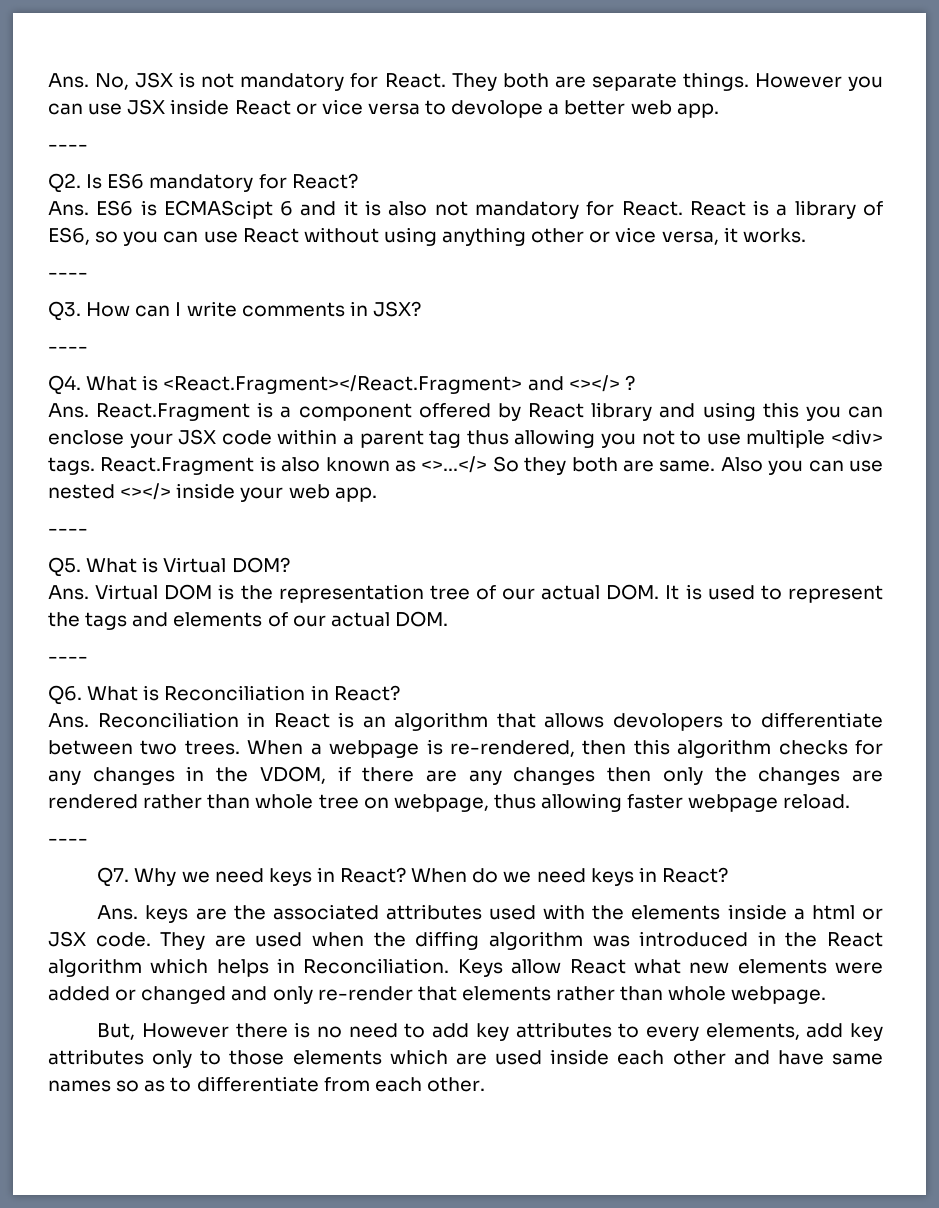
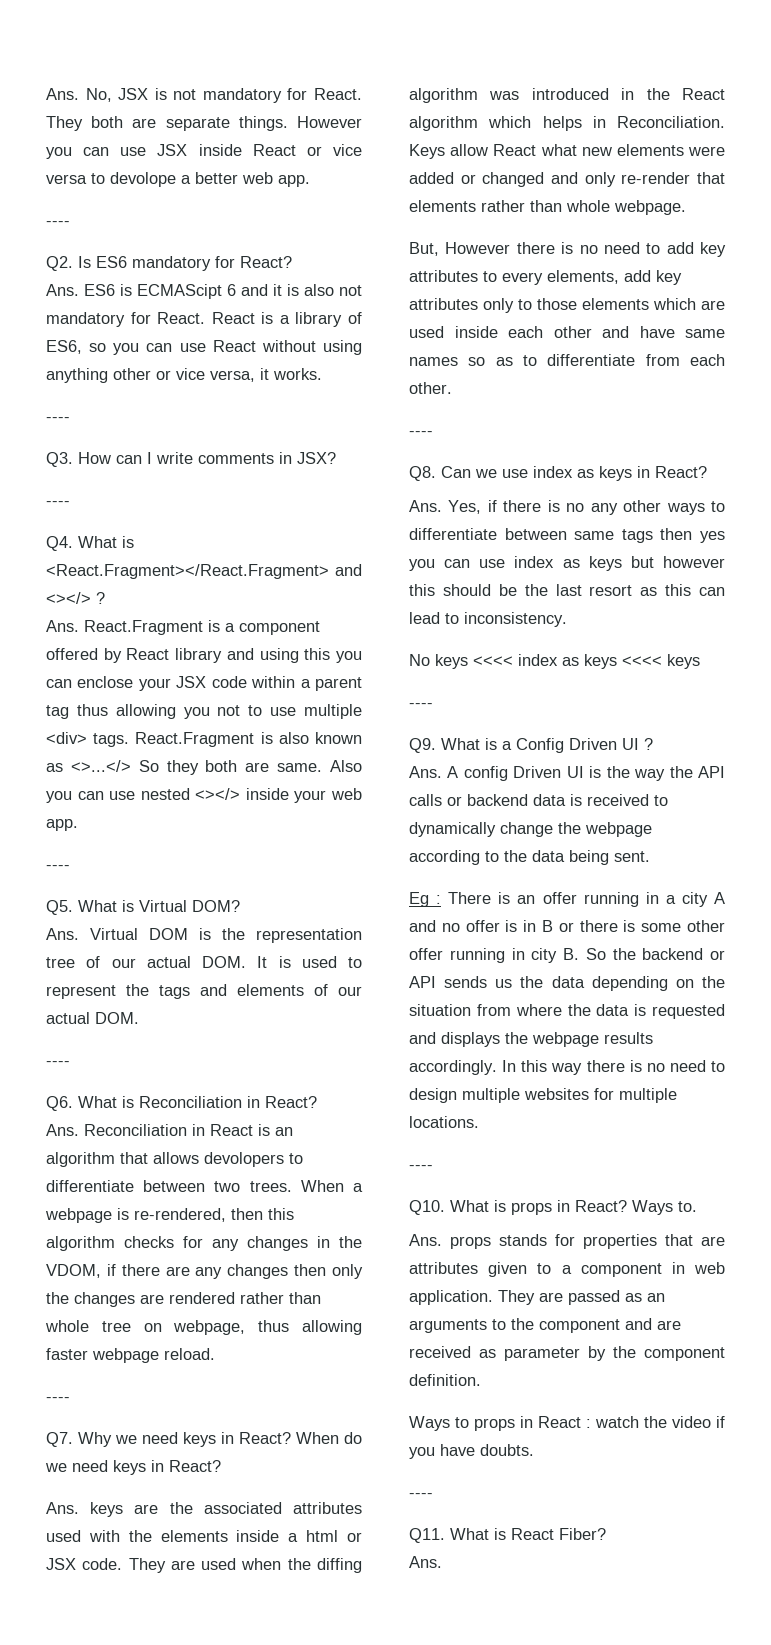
(485, 1084) none -> [409,431,433,436] [409,466,707,481] [409,500,725,515] [409,528,725,543] [409,556,725,571] [409,584,725,596] [409,612,567,627] [409,654,700,669] [409,703,433,708] [409,738,653,753] [409,766,725,781] [409,794,668,806] [409,822,652,837] [409,850,650,865] [409,892,725,907] [409,920,725,932] [409,948,725,963] [409,976,725,991] [409,1004,725,1019] [409,1032,653,1047] [409,1060,725,1075] [409,1088,677,1103] [409,1116,479,1128] [409,1165,433,1170] [409,1200,697,1215] [409,1234,725,1249] [409,1262,725,1277] [409,1290,665,1305] [409,1318,681,1333] [409,1346,725,1361] [409,1374,481,1386] [409,1416,725,1431] [409,1444,534,1459] [409,1493,433,1498] [409,1528,606,1543] [409,1556,442,1568] // ---- // Q8. Can we use index as keys in React? // Ans. Yes, if there is no any other ways to differentiate between same tags then yes you can use index as keys but however this should be the last resort as this can lead to inconsistency. // No keys <<<< index as keys <<<< keys // ---- // Q9. What is a Config Driven UI ? // Ans. A config Driven UI is the way the API calls or backend data is received to dynamically change the webpage according to the data being sent. // Eg : There is an offer running in a city A and no offer is in B or there is some other offer running in city B. So the backend or API sends us the data depending on the situation from where the data is requested and displays the webpage results accordingly. In this way there is no need to design multiple websites for multiple locations. // ---- // Q10. What is props in React? Ways to. // Ans. props stands for properties that are attributes given to a component in web application. They are passed as an arguments to the component and are received as parameter by the component definition. // Ways to props in React : watch the video if you have doubts. // ---- // Q11. What is React Fiber? // Ans.

